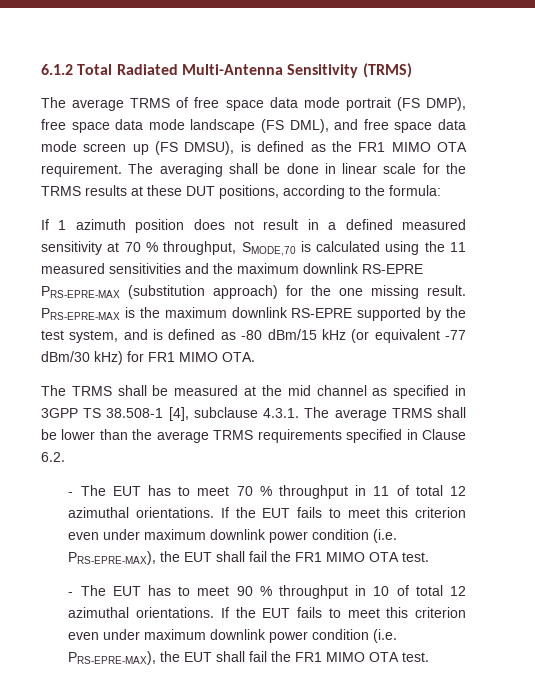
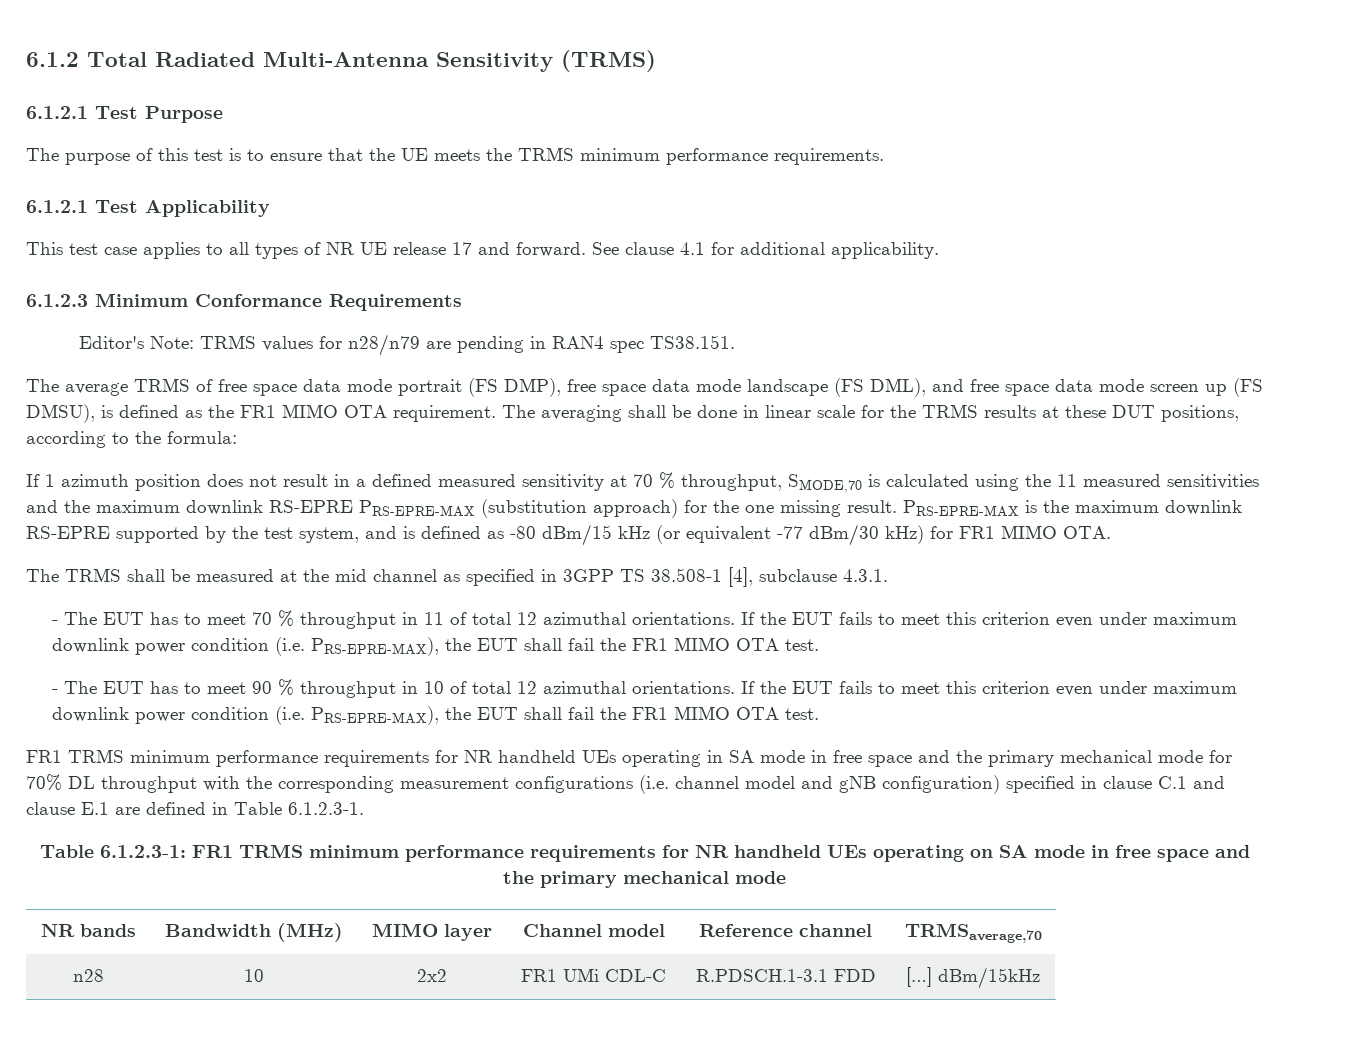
(412, 70) none -> [26,106,223,123] [26,147,884,165] [26,200,270,217] [26,242,939,259] [26,293,462,311] [78,334,735,356] // 6.1.2.1 Test Purpose // The purpose of this test is to ensure that the UE meets the TRMS minimum performance requirements. // 6.1.2.1 Test Applicability // This test case applies to all types of NR UE release 17 and forward. See clause 4.1 for additional applicability. // 6.1.2.3 Minimum Conformance Requirements // Editor's Note: TRMS values for n28/n79 are pending in RAN4 spec TS38.151.
[304,407,467,421] [41,429,467,443] [41,452,65,462] The average TRMS shall be lower than the average TRMS requirements specified in Clause 6.2. -> (888, 575) none
(430, 657) none -> [26,749,1232,767] [26,774,1225,794] [26,802,364,815] [39,844,1250,862] [503,871,786,888] [41,924,136,937] [165,923,343,942] [372,923,492,941] [522,924,665,937] [699,924,872,937] [904,923,1042,943] [73,969,104,982] [244,969,264,982] [417,969,447,982] [521,968,666,982] [695,969,876,982] [906,967,1040,989] // FR1 TRMS minimum performance requirements for NR handheld UEs operating in SA mode in free space and the primary mechanical mode for 70% DL throughput with the corresponding measurement configurations (i.e. channel model and gNB configuration) specified in clause C.1 and clause E.1 are defined in Table 6.1.2.3-1. // Table 6.1.2.3-1: FR1 TRMS minimum performance requirements for NR handheld UEs operating on SA mode in free space and the primary mechanical mode // NR bands | Bandwidth (MHz) | MIMO layer | Channel model | Reference channel | TRMSaverage,70 // n28 | 10 | 2x2 | FR1 UMi CDL-C | R.PDSCH.1-3.1 FDD | […] dBm/15kHz

